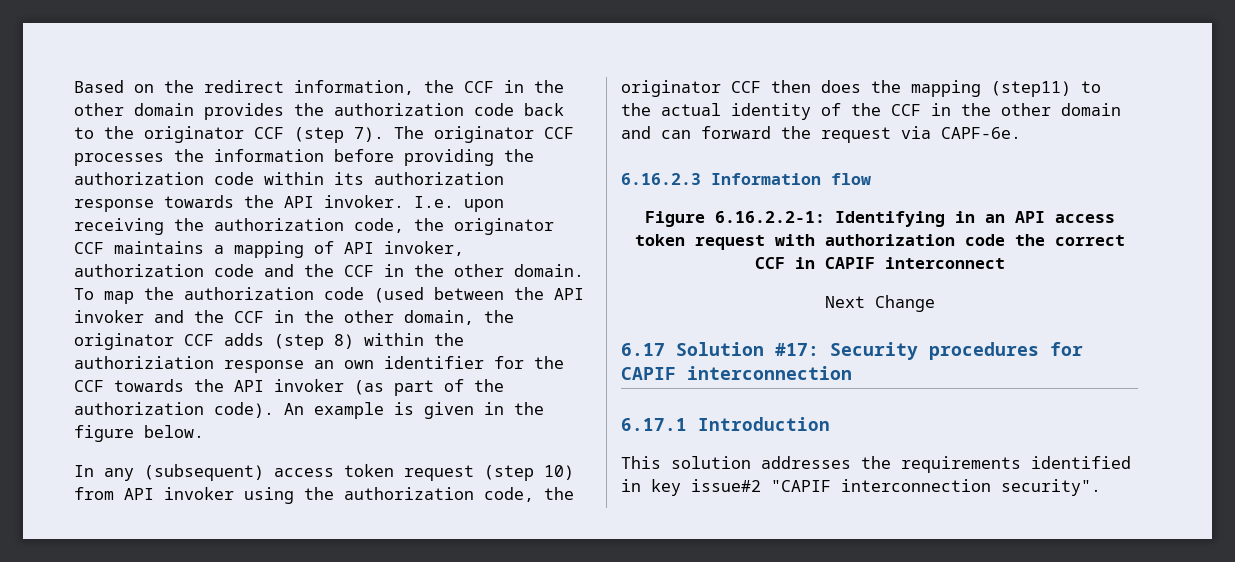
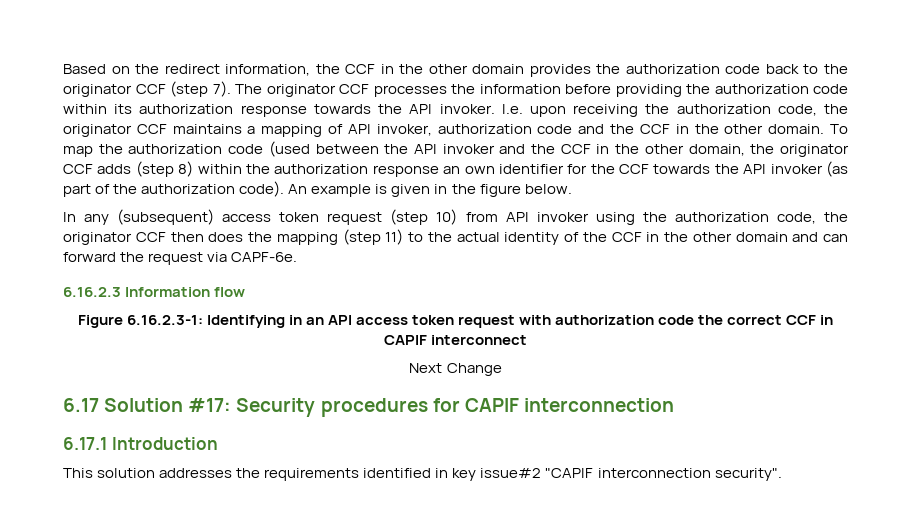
[74,356,214,369] authoriziation -> [274,164,369,174] authorization
[991,81,1071,97] (step11) -> [342,229,404,245] (step 11)
[714,211,825,223] 6.16.2.2-1: -> [126,315,203,325] 6.16.2.3-1:

